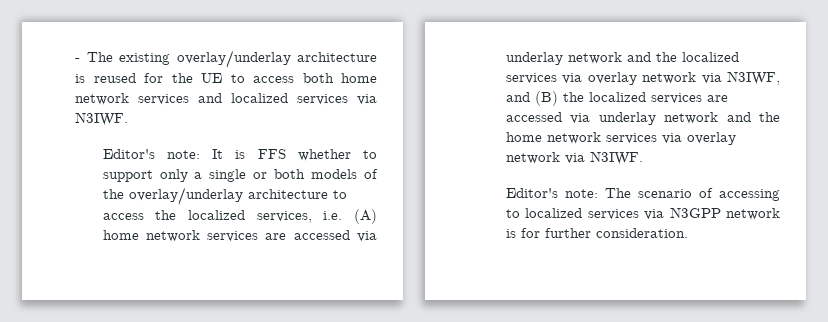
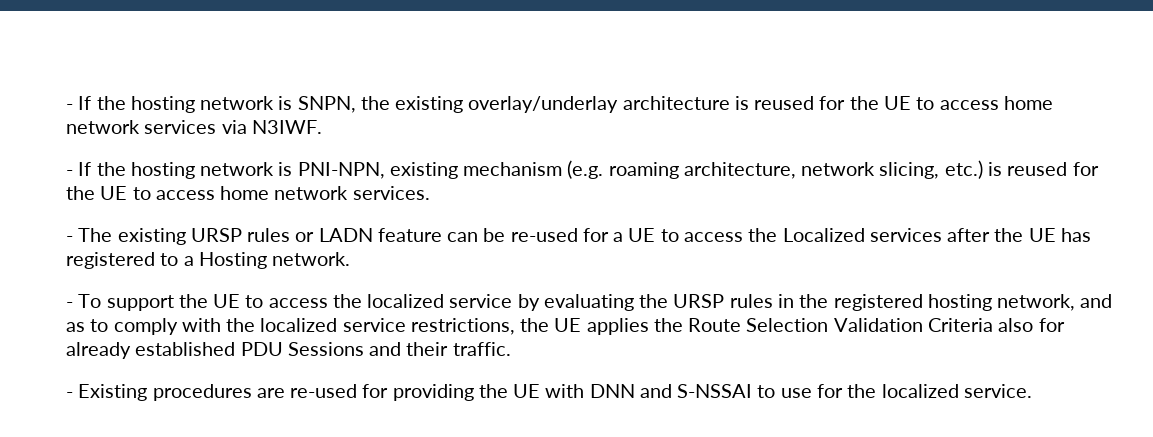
[75,52,113,62] - The -> [66,96,390,113] - If the hosting network is SNPN, the
[302,73,377,83] [75,93,378,105] [75,112,129,126] [102,149,378,161] [102,169,378,182] [102,187,347,205] [102,209,377,224] [102,230,378,242] [505,52,739,65] [505,71,780,85] [505,91,728,106] [505,112,780,125] [505,132,736,145] [505,151,643,165] [505,188,780,201] [505,207,780,220] [505,228,688,238] both home network services and localized services via N3IWF. // Editor's note: It is FFS whether to support only a single or both models of the overlay/underlay architecture to access the localized services, i.e. (A) home network services are accessed via underlay network and the localized services via overlay network via N3IWF, and (B) the localized services are accessed via underlay network and the home network services via overlay network via N3IWF. // Editor's note: The scenario of accessing to localized services via N3GPP network is for further consideration. -> [1003,96,1053,110] [66,120,322,134] [66,160,1099,179] [66,186,430,200] [66,228,1091,245] [66,252,351,269] [66,294,1113,311] [66,318,1065,335] [66,342,511,359] [66,384,1032,401] home network services via N3IWF. // - If the hosting network is PNI-NPN, existing mechanism (e.g. roaming architecture, network slicing, etc.) is reused for the UE to access home network services. // - The existing URSP rules or LADN feature can be re-used for a UE to access the Localized services after the UE has registered to a Hosting network. // - To support the UE to access the localized service by evaluating the URSP rules in the registered hosting network, and as to comply with the localized service restrictions, the UE applies the Route Selection Validation Criteria also for already established PDU Sessions and their traffic. // - Existing procedures are re-used for providing the UE with DNN and S-NSSAI to use for the localized service.

